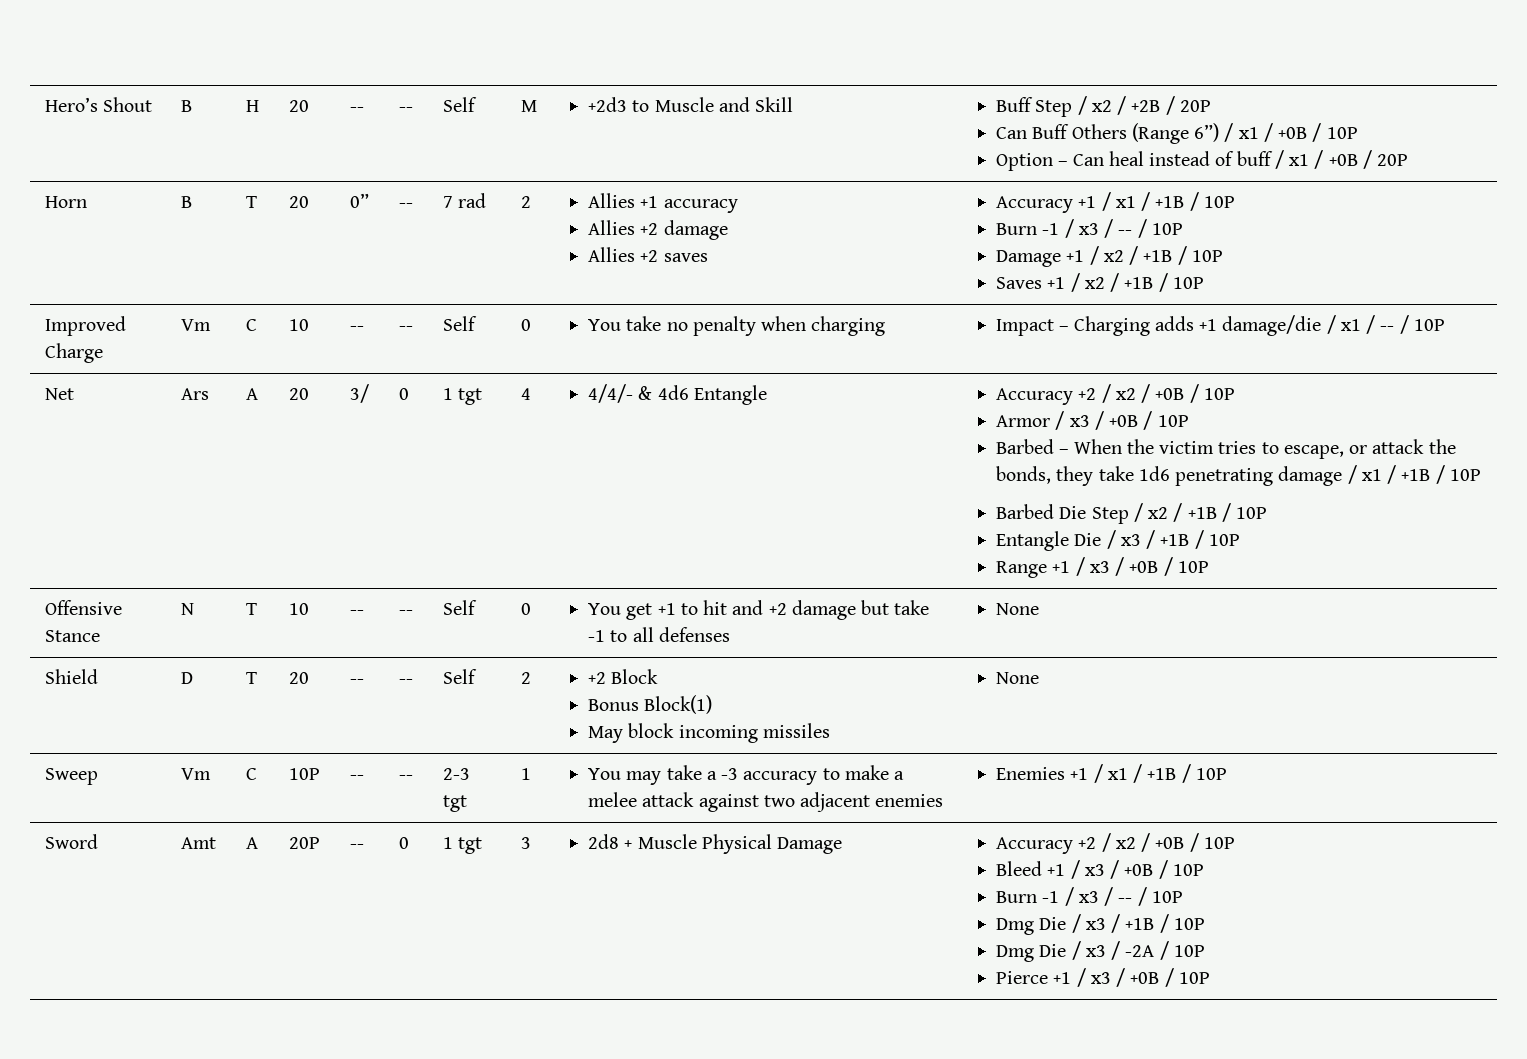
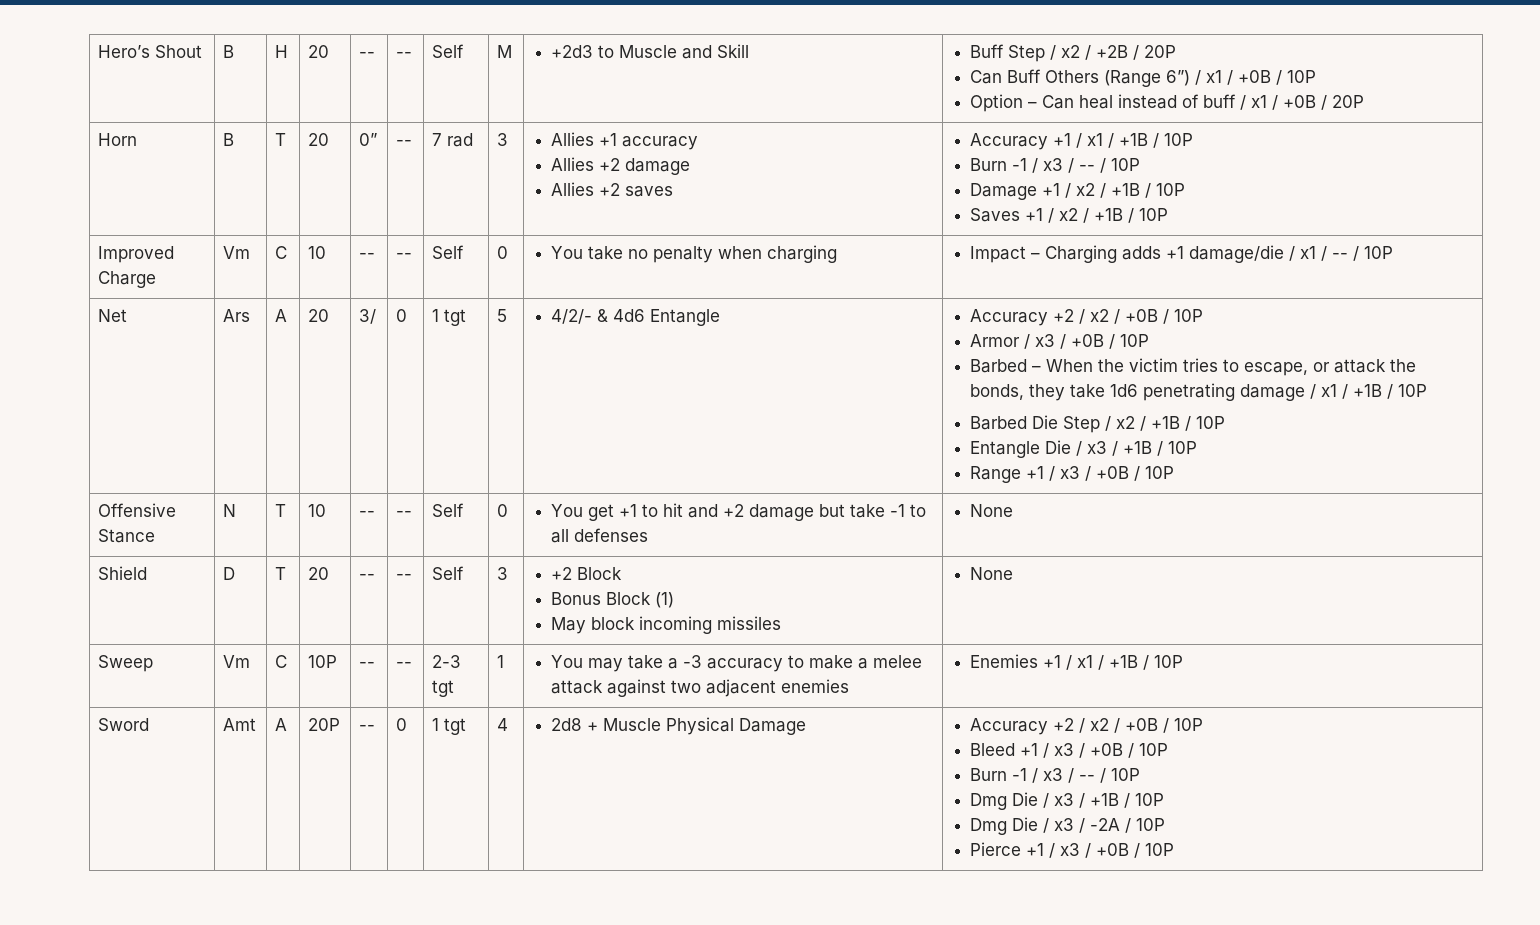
[520,196,531,208] 2 -> [497,133,509,146] 3
[520,388,531,400] [587,384,633,403] 4 | 4/4/- -> [497,309,508,322] [550,309,592,324] 5 | 4/2/-
[520,672,531,684] 2 -> [497,567,509,580] 3
[644,695,713,714] Block(1) -> [605,592,674,608] Block (1)
[520,837,531,849] 3 -> [497,718,509,731] 4

